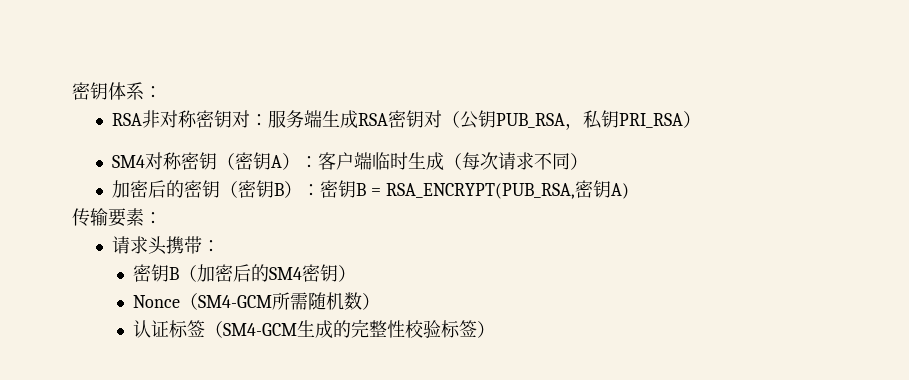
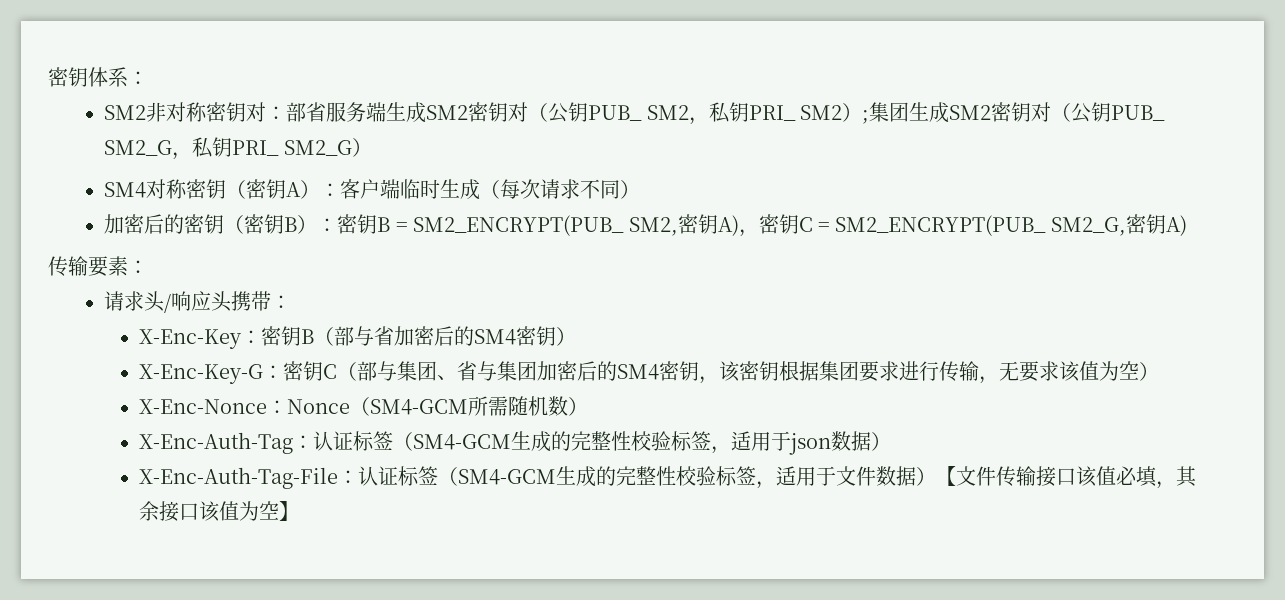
[112,113,143,126] RSA -> [104,105,147,120] SM2
(269, 120) none -> [286,102,327,122] 部省
[358,110,684,130] RSA密钥对（公钥PUB_RSA，私钥PRI_RSA -> [426,102,1166,125] [104,137,352,160] SM2密钥对（公钥PUB_ SM2，私钥PRI_ SM2）;集团生成SM2密钥对（公钥PUB_ SM2_G，私钥PRI_ SM2_G
[386,183,576,199] RSA_ENCRYPT(PUB_RSA, -> [413,214,1126,237] SM2_ENCRYPT(PUB_ SM2,密钥A)，密钥C = SM2_ENCRYPT(PUB_ SM2_G,
(168, 245) none -> [164,291,233,313] /响应头
(221, 246) none -> [138,329,261,349] X-Enc-Key：
(198, 273) none -> [333,326,394,346] 部与省
(357, 273) none -> [138,361,1159,384] [138,399,287,414] X-Enc-Key-G：密钥C（部与集团、省与集团加密后的SM4密钥，该密钥根据集团要求进行传输，无要求该值为空） // X-Enc-Nonce：
[133,319,496,338] 认证标签（SM4-GCM生成的完整性校验标签） -> [138,431,891,455] [138,466,1197,489] [138,501,299,522] X-Enc-Auth-Tag：认证标签（SM4-GCM生成的完整性校验标签，适用于json数据） // X-Enc-Auth-Tag-File：认证标签（SM4-GCM生成的完整性校验标签，适用于文件数据）【文件传输接口该值必填，其余接口该值为空】

